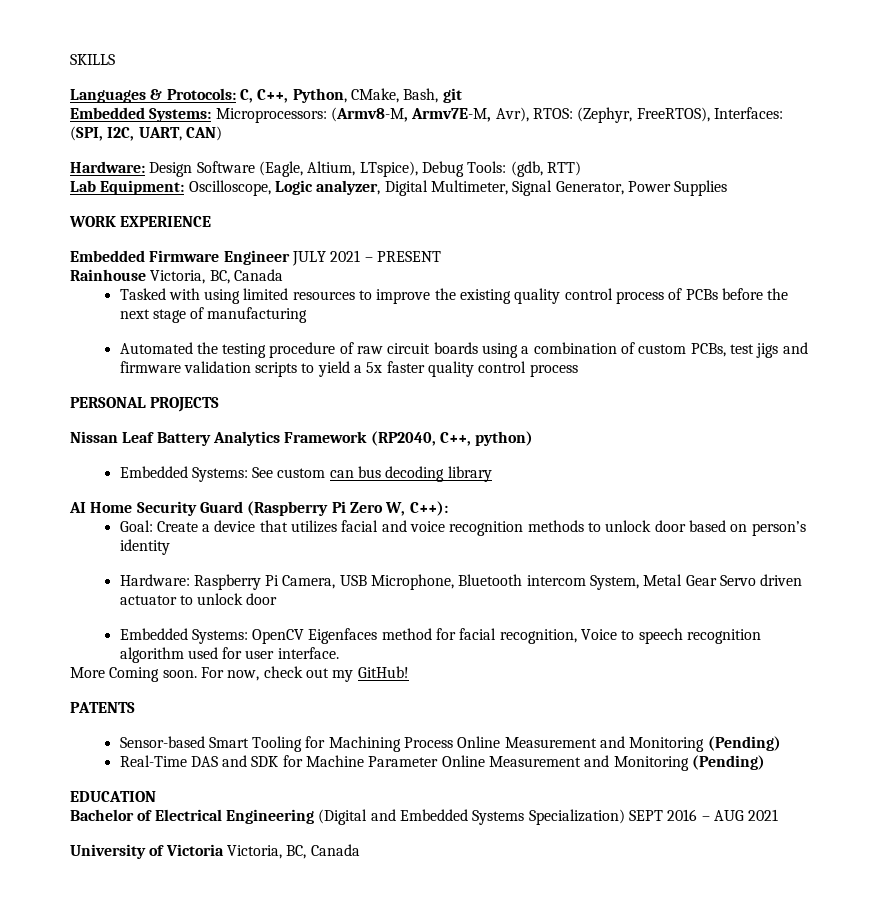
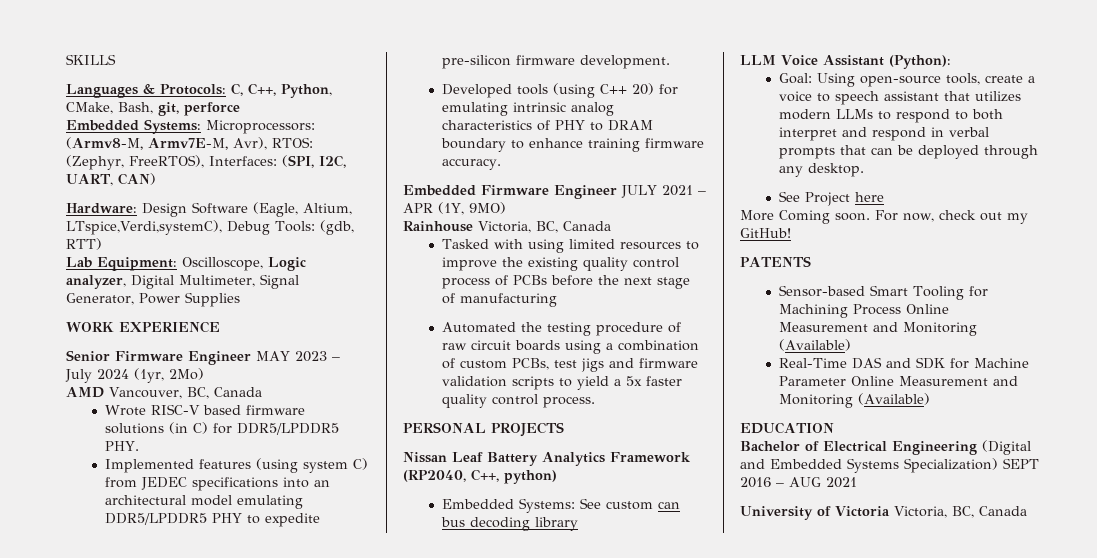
[442,88,462,103] git -> [158,102,240,116] git, perforce
[359,161,418,177] LTspice), -> [66,220,222,235] LTspice,Verdi,systemC),
(212, 221) none -> [66,350,340,365] [65,368,204,383] [66,387,262,399] [105,404,306,416] [105,422,340,435] [105,441,140,451] [105,458,369,473] [105,477,331,491] [105,495,304,509] [105,513,321,527] [442,55,671,69] [442,83,679,98] [442,102,615,116] [442,120,654,131] [441,138,705,152] [442,158,502,170] // Senior Firmware Engineer MAY 2023 – July 2024 (1yr, 2Mo) // AMD Vancouver, BC, Canada // Wrote RISC-V based firmware solutions (in C) for DDR5/LPDDR5 PHY. // Implemented features (using system C) from JEDEC specifications into an architectural model emulating DDR5/LPDDR5 PHY to expedite pre-silicon firmware development. // Developed tools (using C++ 20) for emulating intrinsic analog characteristics of PHY to DRAM boundary to enhance training firmware accuracy.
[376,251,441,262] PRESENT -> [403,202,506,215] APR (1Y, 9MO)
[529,364,578,377] process -> [543,396,596,408] process.
[69,501,448,516] [119,520,806,536] [119,539,170,555] [119,574,803,590] [119,593,278,605] [119,628,762,644] [119,647,339,663] AI Home Security Guard (Raspberry Pi Zero W, C++): // Goal: Create a device that utilizes facial and voice recognition methods to unlock door based on person’s identity // Hardware: Raspberry Pi Camera, USB Microphone, Bluetooth intercom System, Metal Gear Servo driven actuator to unlock door // Embedded Systems: OpenCV Eigenfaces method for facial recognition, Voice to speech recognition algorithm used for user interface. -> [740,55,951,69] [779,73,1036,87] [779,91,1022,105] [779,109,1004,123] [779,127,990,141] [779,145,1039,159] [779,163,865,177] [779,191,885,206] LLM Voice Assistant (Python): // Goal: Using open-source tools, create a voice to speech assistant that utilizes modern LLMs to respond to both interpret and respond in verbal prompts that can be deployed through any desktop. // See Project here
[707,736,781,751] (Pending) -> [779,339,852,351] (Available)
[692,755,766,770] (Pending) -> [858,393,931,405] (Available)

